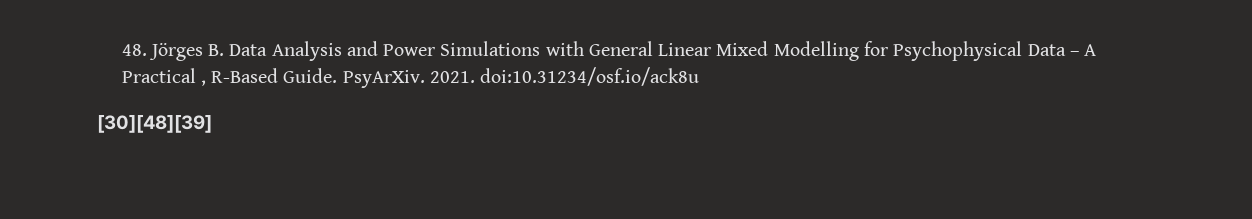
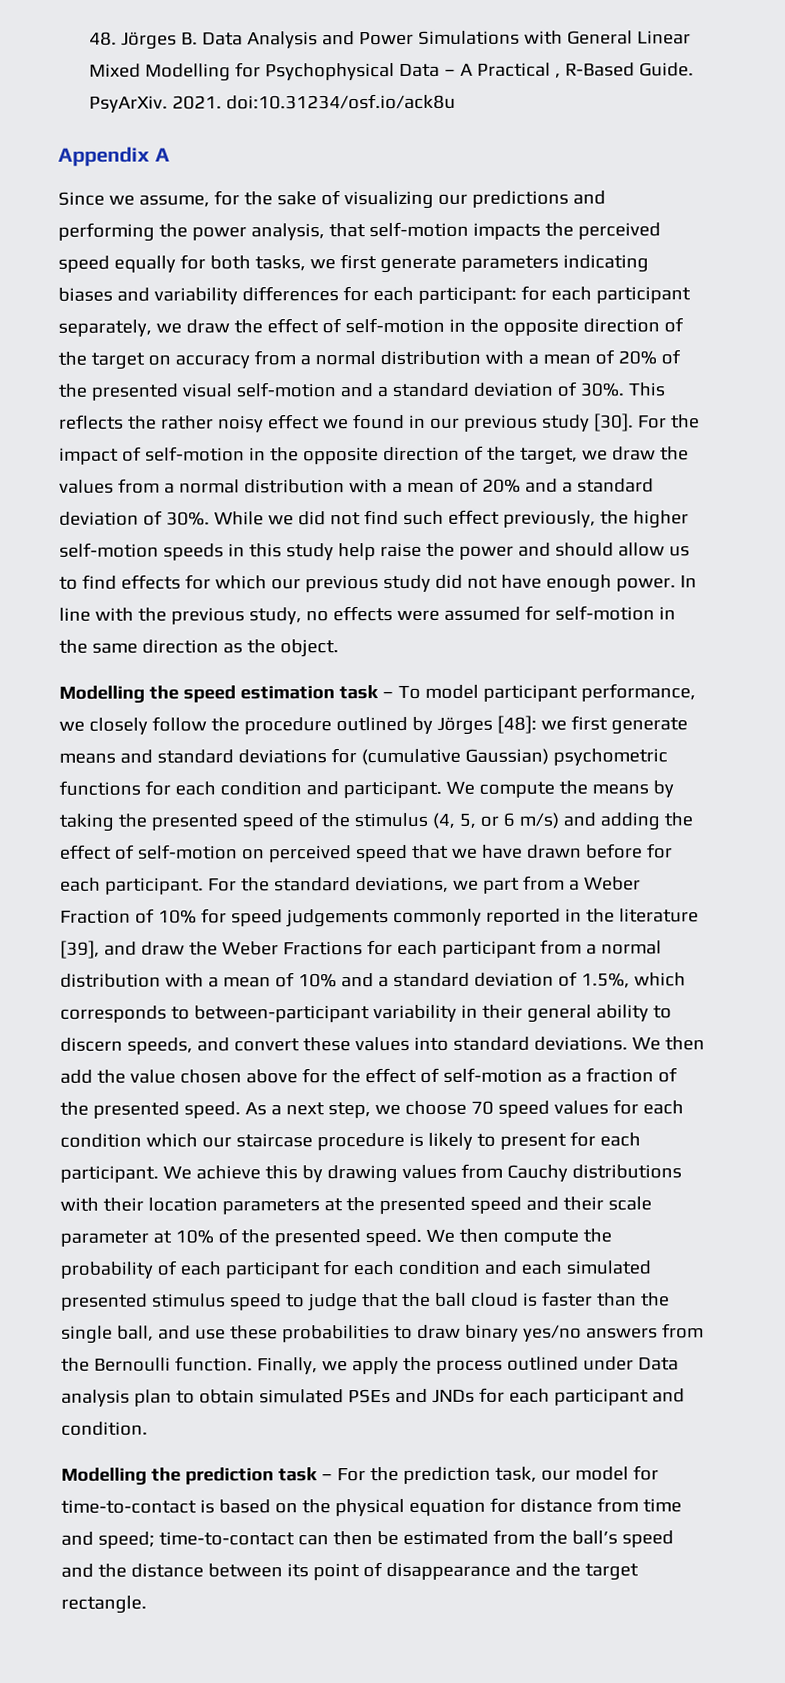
[97,115,212,133] [30][48][39] -> [58,146,170,167] [58,190,606,210] [58,221,661,242] [58,254,649,274] [58,285,691,305] [58,317,684,337] [58,349,681,370] [58,381,665,401] [59,413,700,433] [59,445,689,465] [59,477,654,494] [59,509,689,529] [59,542,690,561] [59,574,697,593] [59,605,676,625] [59,639,339,658] [59,683,696,704] [59,715,688,735] [59,748,668,766] [59,780,674,799] [59,812,693,832] [60,843,673,863] [60,875,641,895] [60,908,699,928] [60,939,662,959] [60,971,686,989] [60,1004,672,1023] [60,1036,705,1055] [60,1067,678,1084] [60,1099,684,1119] [60,1131,641,1151] [60,1163,682,1184] [60,1196,652,1215] [60,1228,612,1247] [60,1260,651,1279] [61,1291,670,1312] [61,1323,704,1344] [61,1356,679,1375] [61,1387,685,1407] [61,1421,148,1436] [61,1465,659,1486] [61,1497,682,1517] [61,1529,674,1549] [61,1562,639,1581] [61,1595,147,1614] Appendix A // Since we assume, for the sake of visualizing our predictions and performing the power analysis, that self-motion impacts the perceived speed equally for both tasks, we first generate parameters indicating biases and variability differences for each participant: for each participant separately, we draw the effect of self-motion in the opposite direction of the target on accuracy from a normal distribution with a mean of 20% of the presented visual self-motion and a standard deviation of 30%. This reflects the rather noisy effect we found in our previous study [30]. For the impact of self-motion in the opposite direction of the target, we draw the values from a normal distribution with a mean of 20% and a standard deviation of 30%. While we did not find such effect previously, the higher self-motion speeds in this study help raise the power and should allow us to find effects for which our previous study did not have enough power. In line with the previous study, no effects were assumed for self-motion in the same direction as the object. // Modelling the speed estimation task – To model participant performance, we closely follow the procedure outlined by Jörges [48]: we first generate means and standard deviations for (cumulative Gaussian) psychometric functions for each condition and participant. We compute the means by taking the presented speed of the stimulus (4, 5, or 6 m/s) and adding the effect of self-motion on perceived speed that we have drawn before for each participant. For the standard deviations, we part from a Weber Fraction of 10% for speed judgements commonly reported in the literature [39], and draw the Weber Fractions for each participant from a normal distribution with a mean of 10% and a standard deviation of 1.5%, which corresponds to between-participant variability in their general ability to discern speeds, and convert these values into standard deviations. We then add the value chosen above for the effect of self-motion as a fraction of the presented speed. As a next step, we choose 70 speed values for each condition which our staircase procedure is likely to present for each participant. We achieve this by drawing values from Cauchy distributions with their location parameters at the presented speed and their scale parameter at 10% of the presented speed. We then compute the probability of each participant for each condition and each simulated presented stimulus speed to judge that the ball cloud is faster than the single ball, and use these probabilities to draw binary yes/no answers from the Bernoulli function. Finally, we apply the process outlined under Data analysis plan to obtain simulated PSEs and JNDs for each participant and condition. // Modelling the prediction task – For the prediction task, our model for time-to-contact is based on the physical equation for distance from time and speed; time-to-contact can then be estimated from the ball’s speed and the distance between its point of disappearance and the target rectangle.

